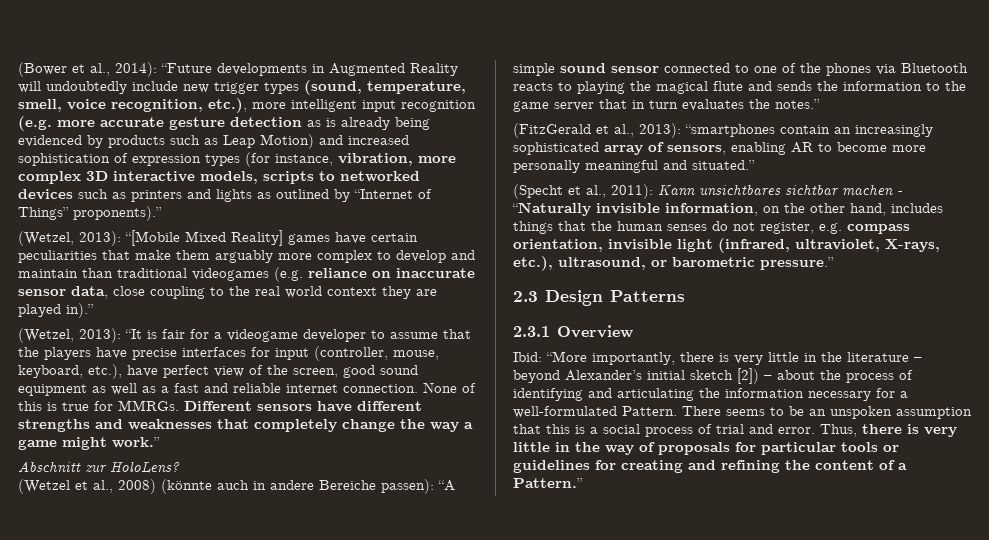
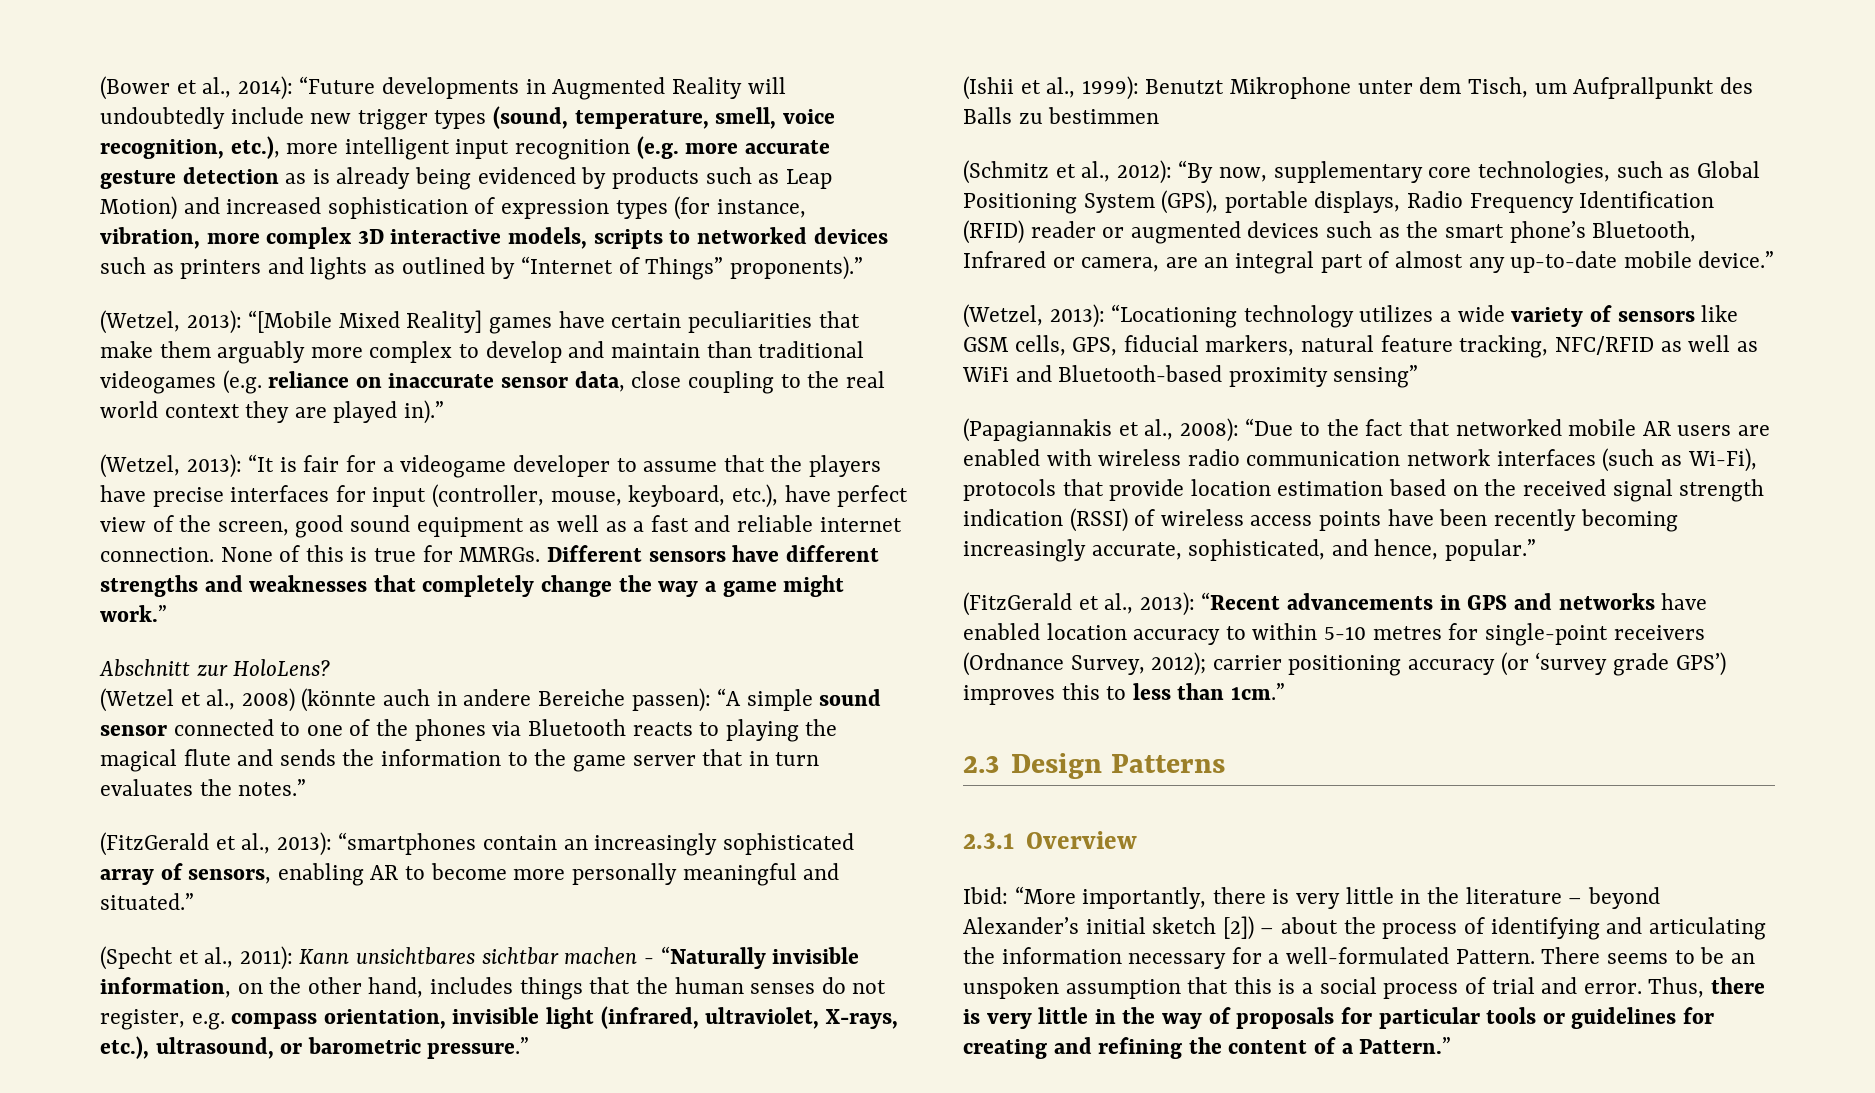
(834, 263) none -> [963,76,1753,100] [963,107,1160,124] [963,160,1760,184] [963,190,1715,214] [963,220,1697,244] [963,251,1775,274] [963,304,1739,328] [963,335,1758,358] [962,365,1419,388] [963,418,1770,442] [963,448,1757,472] [963,479,1765,502] [963,508,1678,532] [963,539,1537,562] [963,592,1708,616] [963,623,1705,646] [963,652,1726,676] [963,683,1286,705] // (Ishii et al., 1999): Benutzt Mikrophone unter dem Tisch, um Aufprallpunkt des Balls zu bestimmen // (Schmitz et al., 2012): “By now, supplementary core technologies, such as Global Positioning System (GPS), portable displays, Radio Frequency Identification (RFID) reader or augmented devices such as the smart phone’s Bluetooth, Infrared or camera, are an integral part of almost any up-to-date mobile device.” // (Wetzel, 2013): “Locationing technology utilizes a wide variety of sensors like GSM cells, GPS, fiducial markers, natural feature tracking, NFC/RFID as well as WiFi and Bluetooth-based proximity sensing” // (Papagiannakis et al., 2008): “Due to the fact that networked mobile AR users are enabled with wireless radio communication network interfaces (such as Wi-Fi), protocols that provide location estimation based on the received signal strength indication (RSSI) of wireless access points have been recently becoming increasingly accurate, sophisticated, and hence, popular.” // (FitzGerald et al., 2013): “Recent advancements in GPS and networks have enabled location accuracy to within 5-10 metres for single-point receivers (Ordnance Survey, 2012); carrier positioning accuracy (or ‘survey grade GPS’) improves this to less than 1cm.”

